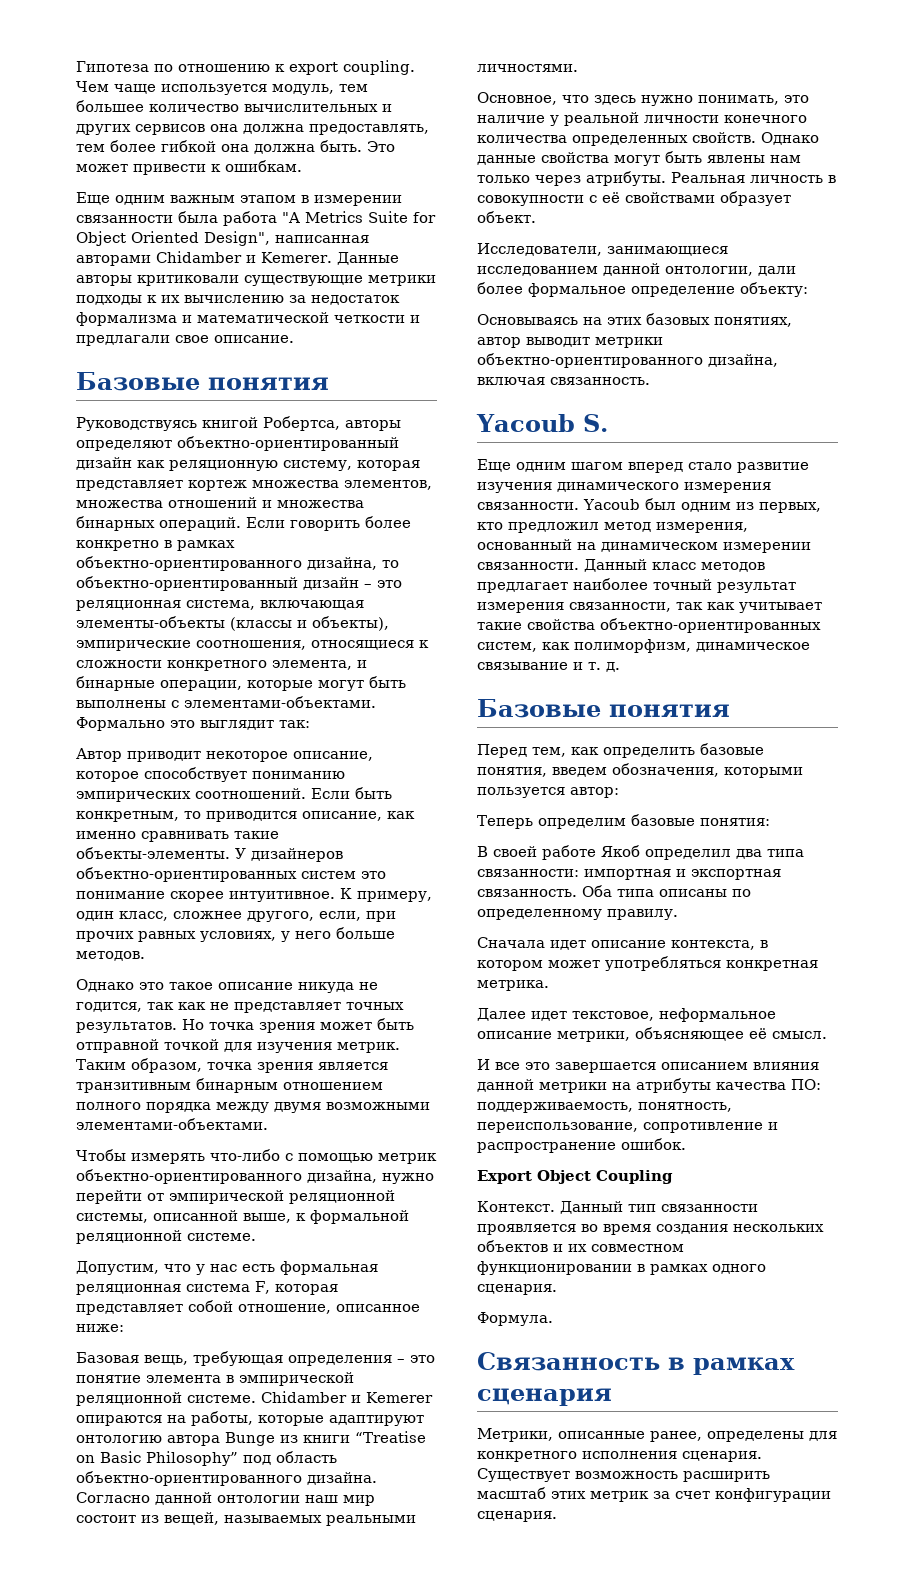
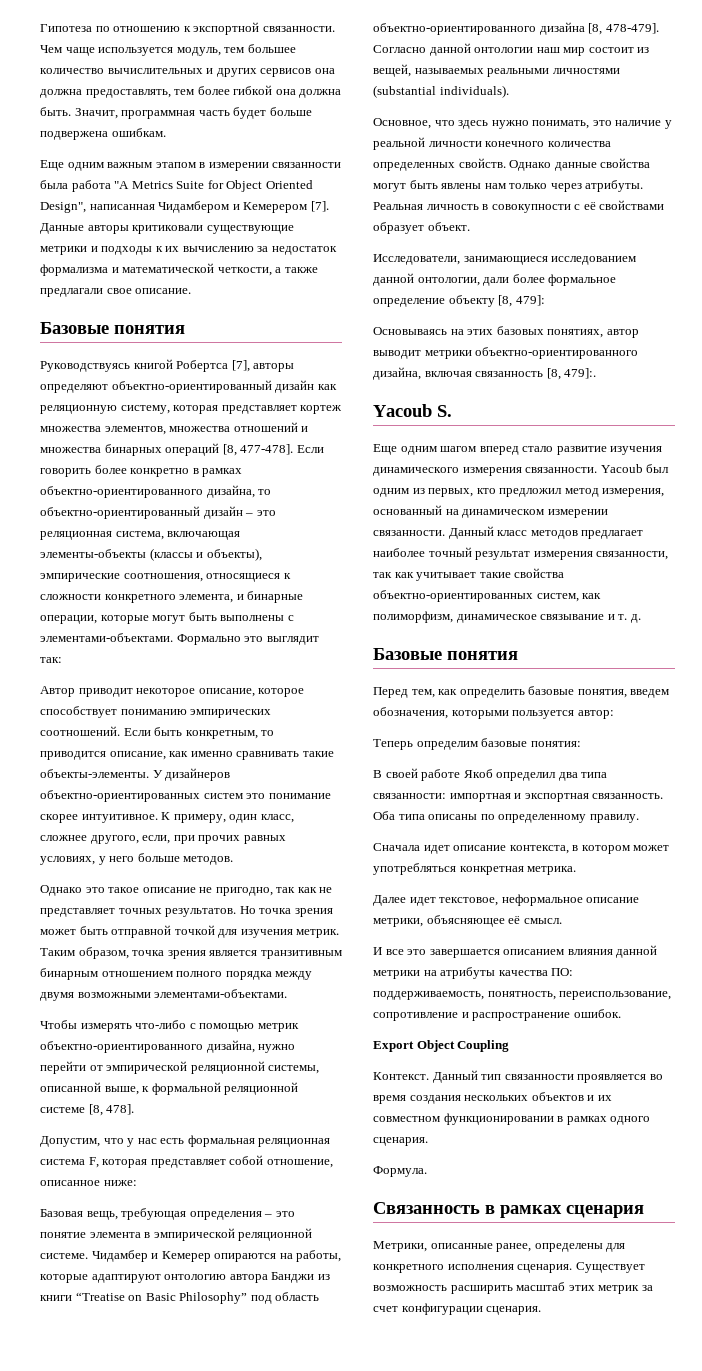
[289,60,415,75] export coupling. -> [193,22,335,35] экспортной связанности.
[367,141,395,152] [76,164,221,175] Это может привести к -> [74,107,312,119] [40,131,108,140] Значит, программная часть будет больше подвержена
[76,251,332,266] авторами Chidamber и Kemerer. -> [158,201,329,213] Чидамбером и Кемерером [7].
(436, 280) none -> [90,246,98,252] и
[334,315,420,323] четкости и -> [217,267,318,276] четкости, а также
[263,416,340,431] Робертса, -> [176,360,250,372] Робертса [7],
[159,517,241,531] операций. -> [165,443,294,456] операций [8, 477-478].
[298,982,378,993] [76,1002,142,1012] никуда не годится, -> [199,887,273,896] не пригодно,
[187,1233,256,1241] системе. -> [40,1104,135,1116] системе [8, 478].
[261,1391,433,1403] Chidamber и Kemerer -> [91,1250,211,1262] Чидамбер и Кемерер
[225,1432,275,1446] Bunge -> [271,1272,315,1283] Банджи
[307,1472,377,1485] дизайна. -> [539,22,659,35] дизайна [8, 478-479].
[477,64,578,72] личностями. -> [552,68,620,74] [373,85,509,98] личностями (substantial individuals).
[740,282,808,297] объекту: -> [448,295,545,307] объекту [8, 479]:
[550,377,650,385] связанность. -> [475,368,597,380] связанность [8, 479]:.

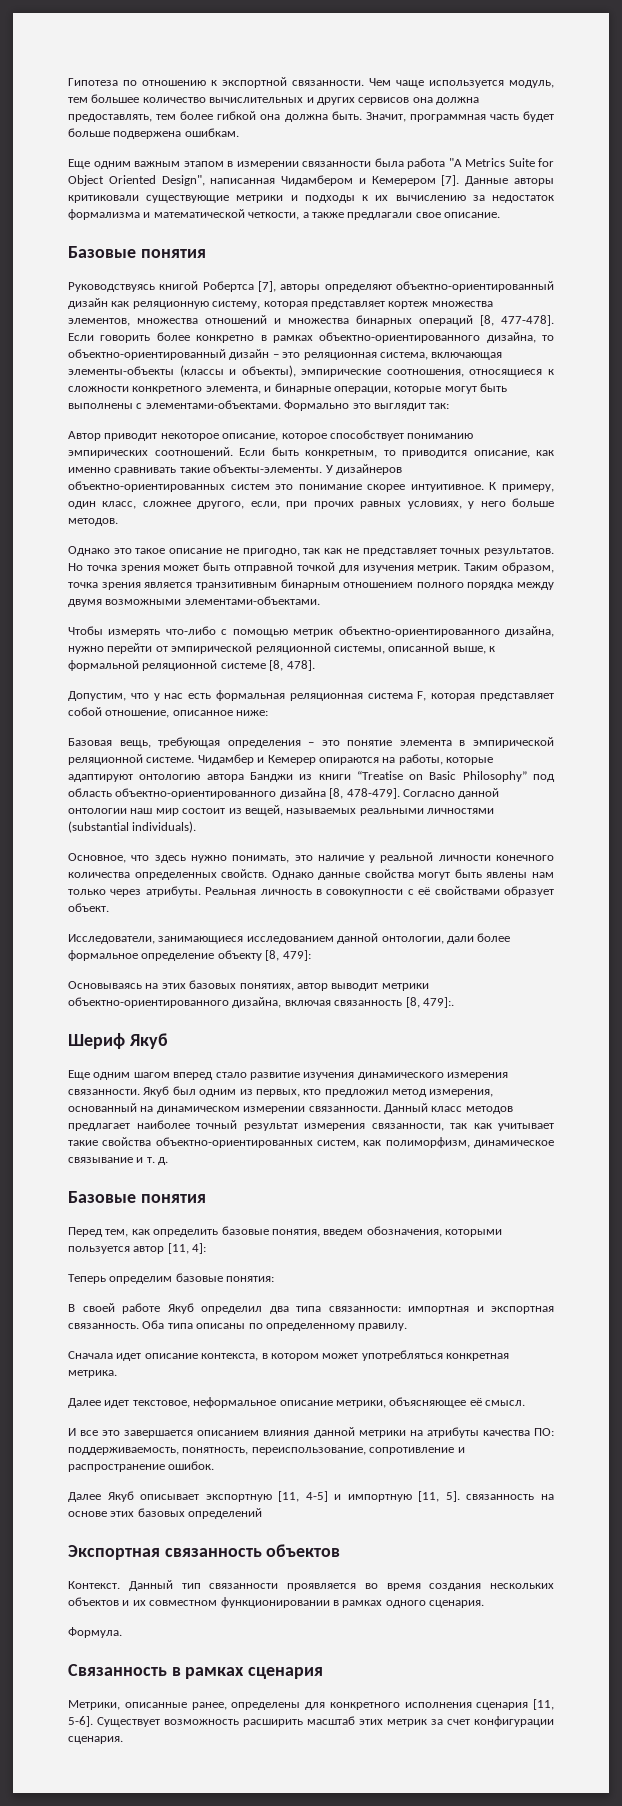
[373,404,452,417] Yacoub S. -> [68,1033,168,1049] Шериф Якуб
[600,464,643,473] Yacoub -> [143,1086,170,1097] Якуб
[577,710,614,719] автор: -> [133,1243,207,1254] автор [11, 4]:
[463,769,493,778] Якоб -> [167,1303,194,1314] Якуб
[373,1040,510,1052] Export Object Coupling -> [68,1491,554,1502] [68,1508,263,1519] [68,1544,341,1560] Далее Якуб описывает экспортную [11, 4-5] и импортную [11, 5]. связанность на основе этих базовых определений // Экспортная связанность объектов
[517,1264,573,1273] сценария. -> [476,1699,554,1710] [68,1716,93,1727] сценария [11, 5-6].

